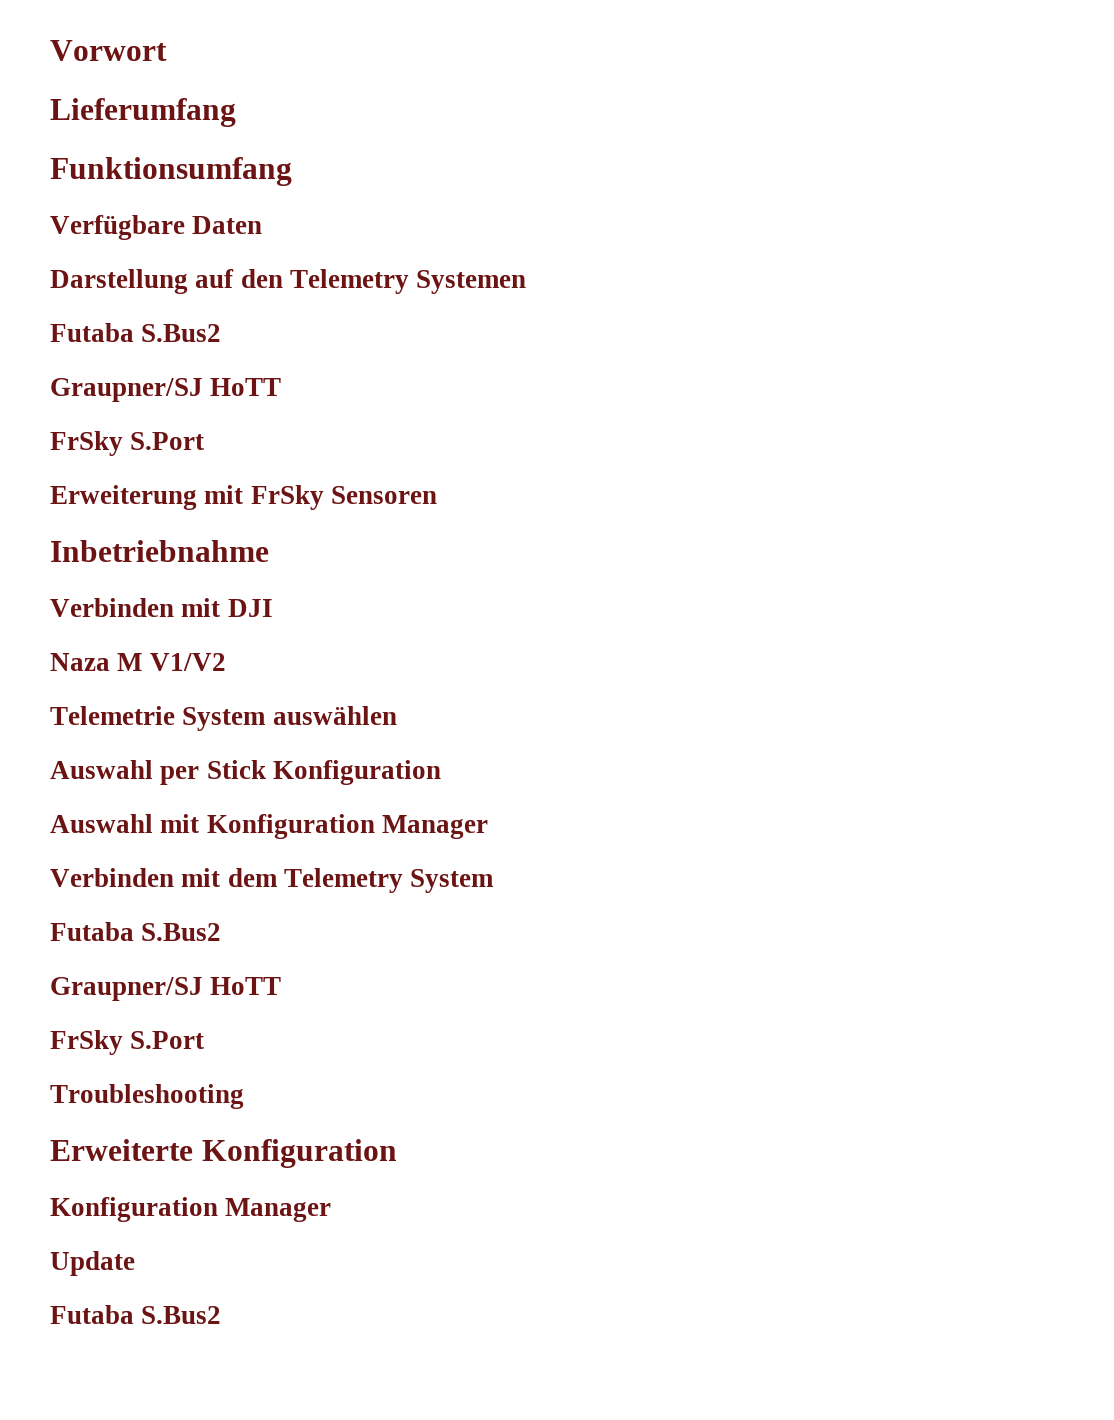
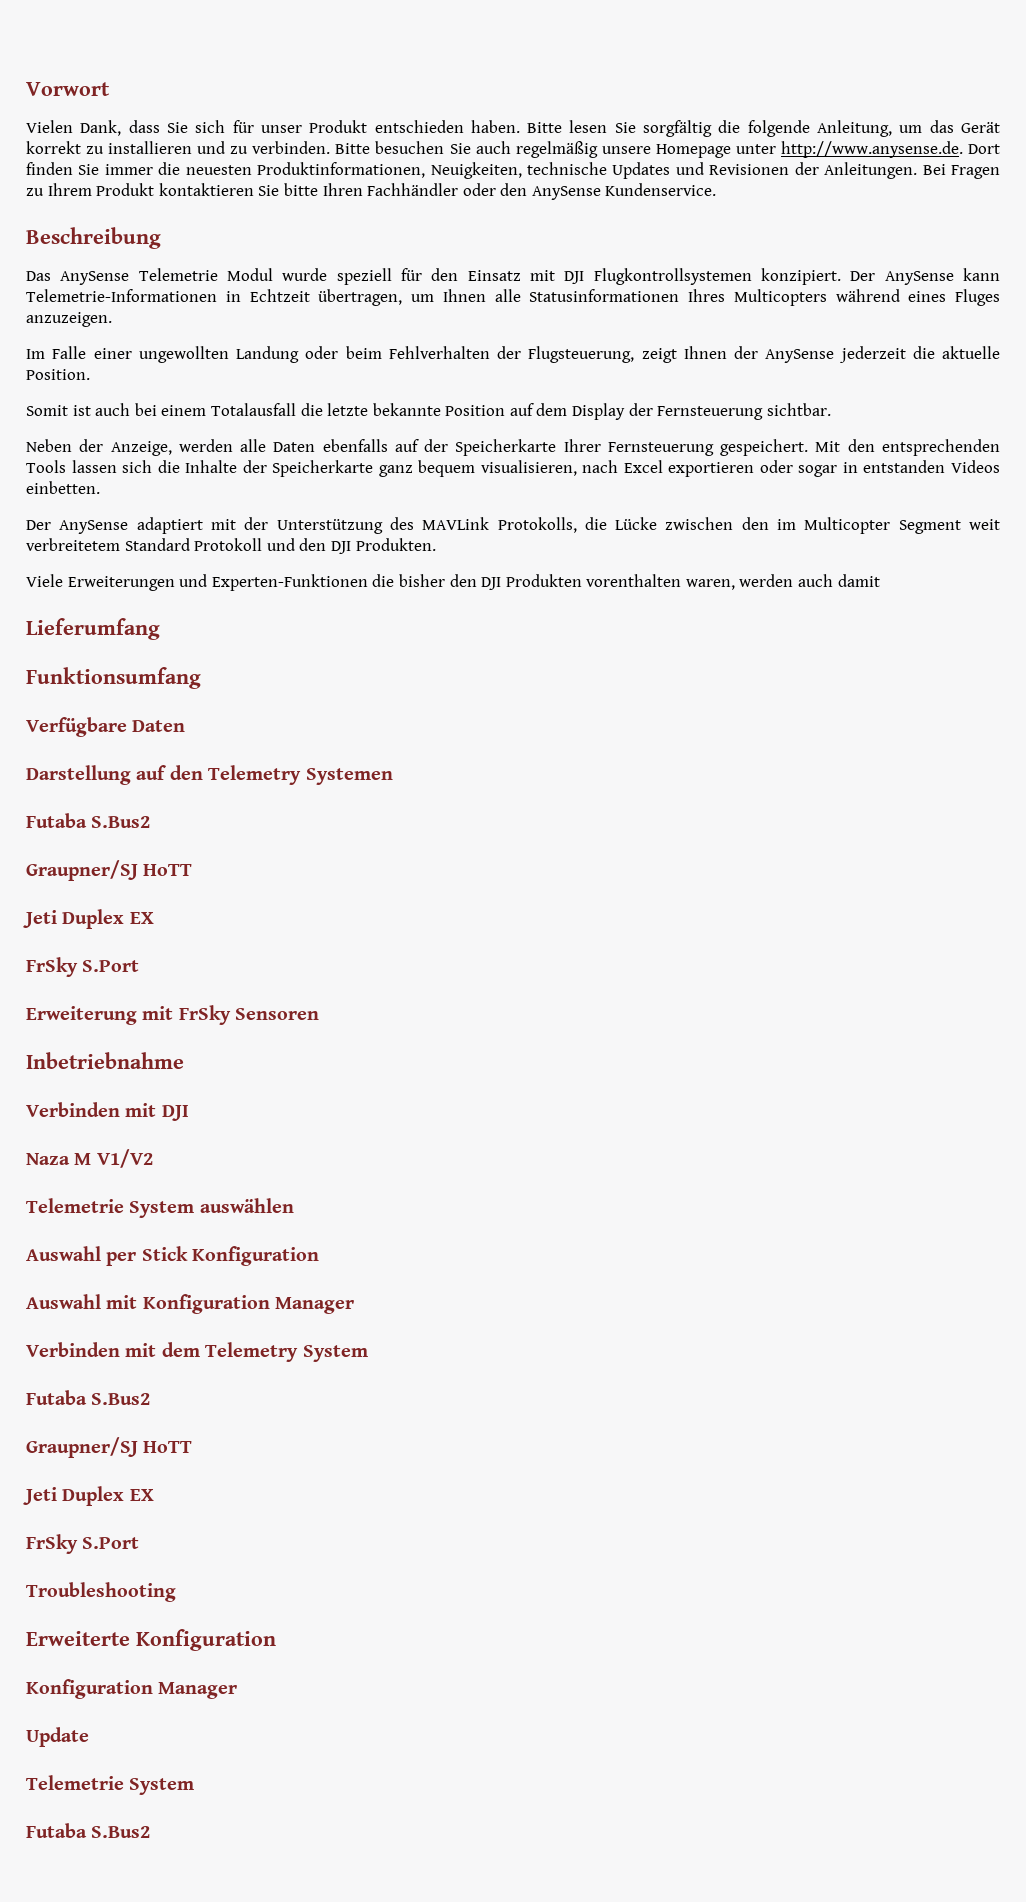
(167, 50) none -> [26,120,1000,137] [26,141,1001,158] [26,162,1001,179] [26,183,717,200] [26,227,161,249] [26,268,1001,285] [26,289,1000,306] [26,312,112,327] [26,346,1000,363] [26,369,90,380] [26,403,831,420] [26,439,1000,456] [26,460,1000,477] [26,481,100,494] [26,517,1000,534] [26,538,436,554] [26,574,880,591] // Vielen Dank, dass Sie sich für unser Produkt entschieden haben. Bitte lesen Sie sorgfältig die folgende Anleitung, um das Gerät korrekt zu installieren und zu verbinden. Bitte besuchen Sie auch regelmäßig unsere Homepage unter http://www.anysense.de. Dort finden Sie immer die neuesten Produktinformationen, Neuigkeiten, technische Updates und Revisionen der Anleitungen. Bei Fragen zu Ihrem Produkt kontaktieren Sie bitte Ihren Fachhändler oder den AnySense Kundenservice. // Beschreibung // Das AnySense Telemetrie Modul wurde speziell für den Einsatz mit DJI Flugkontrollsystemen konzipiert. Der AnySense kann Telemetrie-Informationen in Echtzeit übertragen, um Ihnen alle Statusinformationen Ihres Multicopters während eines Fluges anzuzeigen. // Im Falle einer ungewollten Landung oder beim Fehlverhalten der Flugsteuerung, zeigt Ihnen der AnySense jederzeit die aktuelle Position. // Somit ist auch bei einem Totalausfall die letzte bekannte Position auf dem Display der Fernsteuerung sichtbar. // Neben der Anzeige, werden alle Daten ebenfalls auf der Speicherkarte Ihrer Fernsteuerung gespeichert. Mit den entsprechenden Tools lassen sich die Inhalte der Speicherkarte ganz bequem visualisieren, nach Excel exportieren oder sogar in entstanden Videos einbetten. // Der AnySense adaptiert mit der Unterstützung des MAVLink Protokolls, die Lücke zwischen den im Multicopter Segment weit verbreitetem Standard Protokoll und den DJI Produkten. // Viele Erweiterungen und Experten-Funktionen die bisher den DJI Produkten vorenthalten waren, werden auch damit
(282, 387) none -> [23,909,154,929] // Jeti Duplex EX
(282, 986) none -> [23,1486,154,1506] // Jeti Duplex EX
(135, 1263) none -> [26,1775,195,1795] // Telemetrie System

